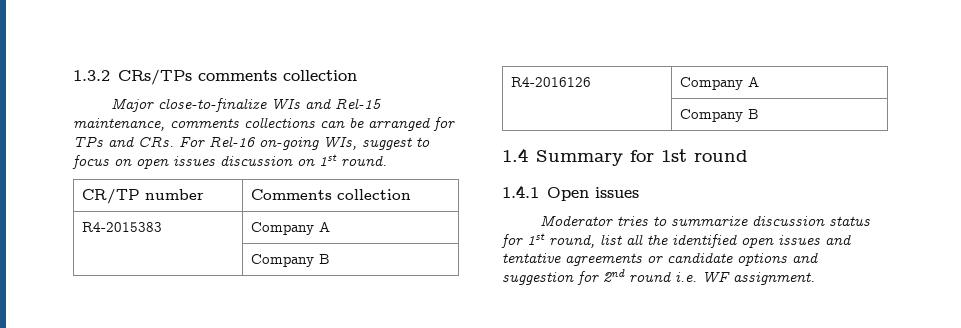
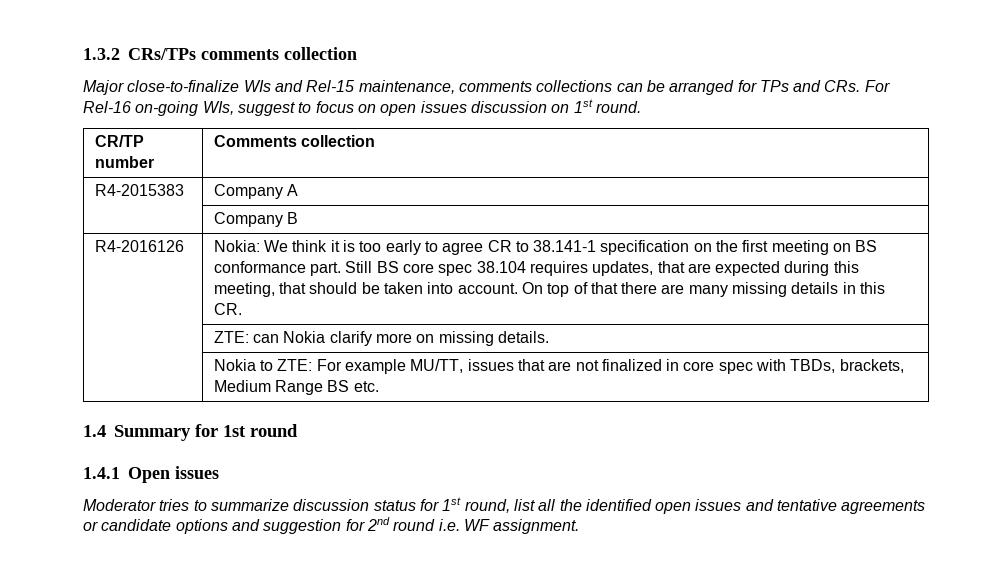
[680,76,760,90] [680,109,760,122] Company A // | Company B -> [213,240,878,255] [213,261,859,276] [213,282,886,297] [213,303,242,315] [213,331,549,346] [213,359,904,374] [213,380,379,395] Nokia: We think it is too early to agree CR to 38.141-1 specification on the first meeting on BS conformance part. Still BS core spec 38.104 requires updates, that are expected during this meeting, that should be taken into account. On top of that there are many missing details in this CR. // | ZTE: can Nokia clarify more on missing details. // | Nokia to ZTE: For example MU/TT, issues that are not finalized in core spec with TBDs, brackets, Medium Range BS etc.

